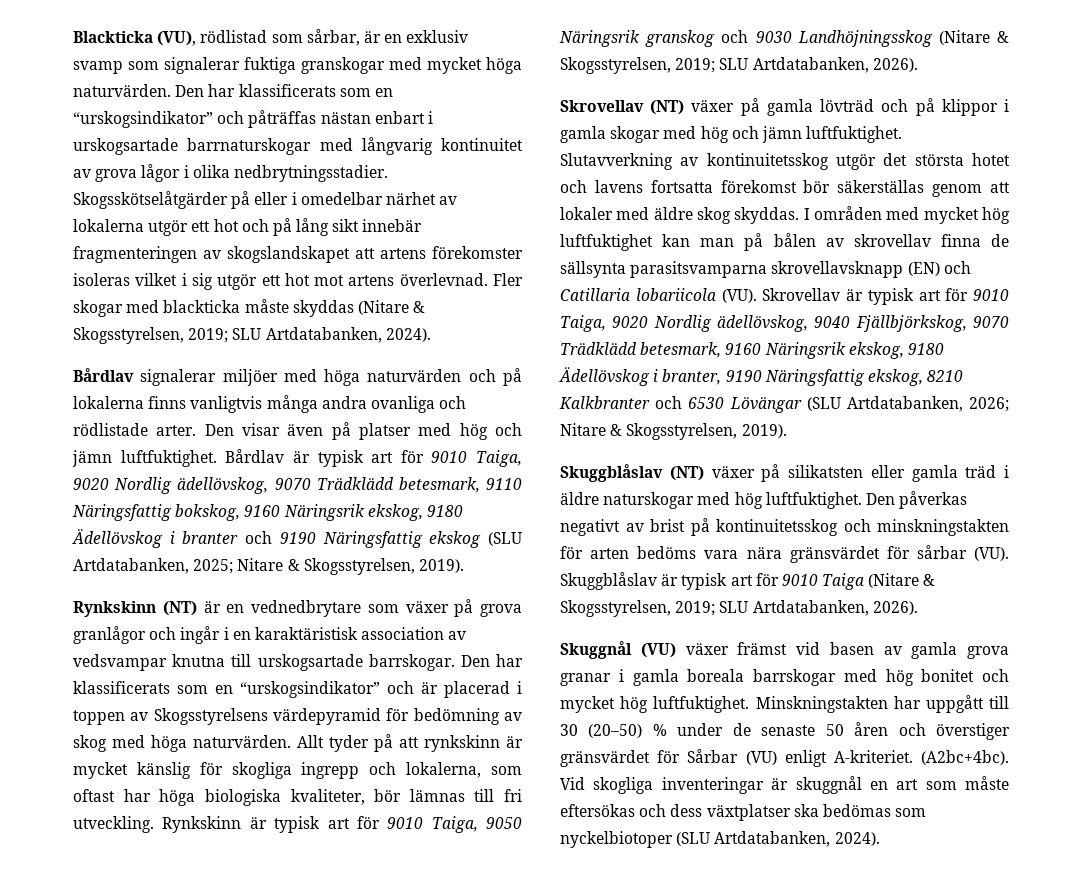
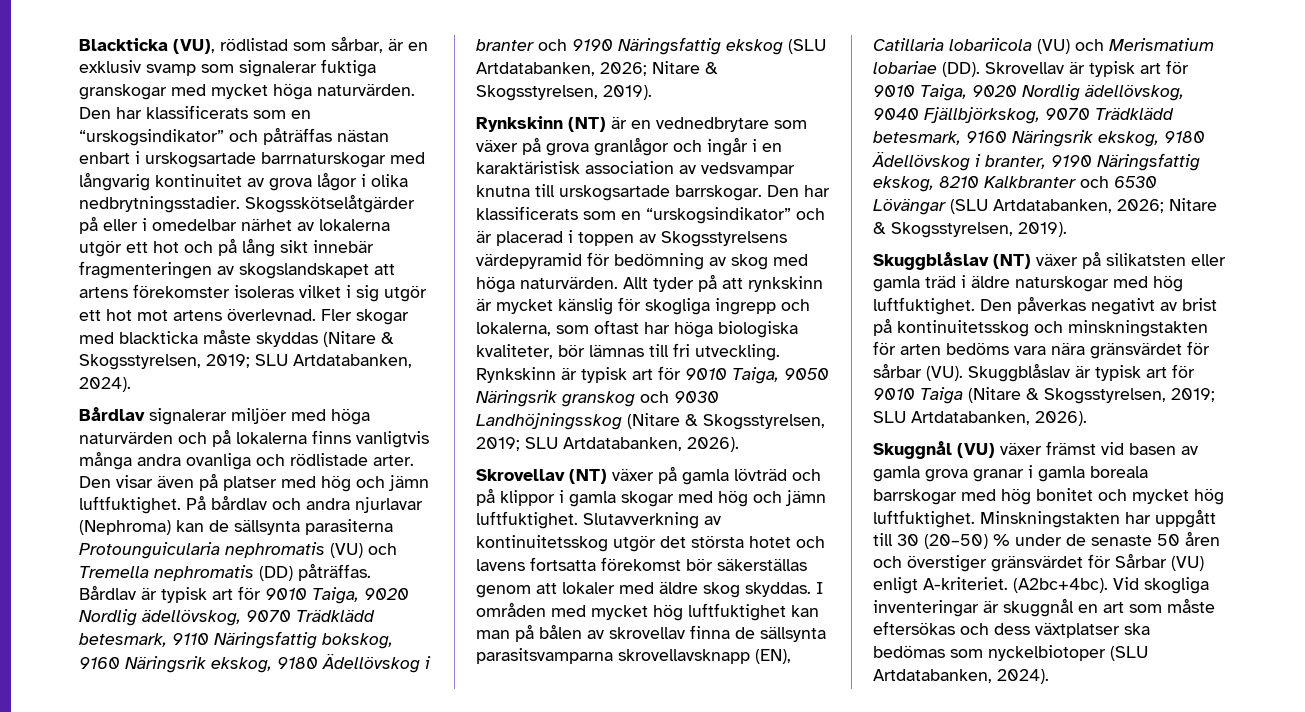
(217, 458) none -> [186,495,423,513] [79,519,393,535] [79,542,397,559] [79,563,371,581] På bårdlav och andra njurlavar (Nephroma) kan de sällsynta parasiterna Protounguicularia nephromatis (VU) och Tremella nephromatis (DD) påträffas.
[193,559,234,574] 2025; -> [600,62,647,76] 2026;
[907,261,971,276] [560,288,757,303] (EN) och Catillaria lobariicola (VU). -> [755,649,791,664] [873,38,1214,54] [873,61,980,77] (EN), Catillaria lobariicola (VU) och Merismatium lobariae (DD).

